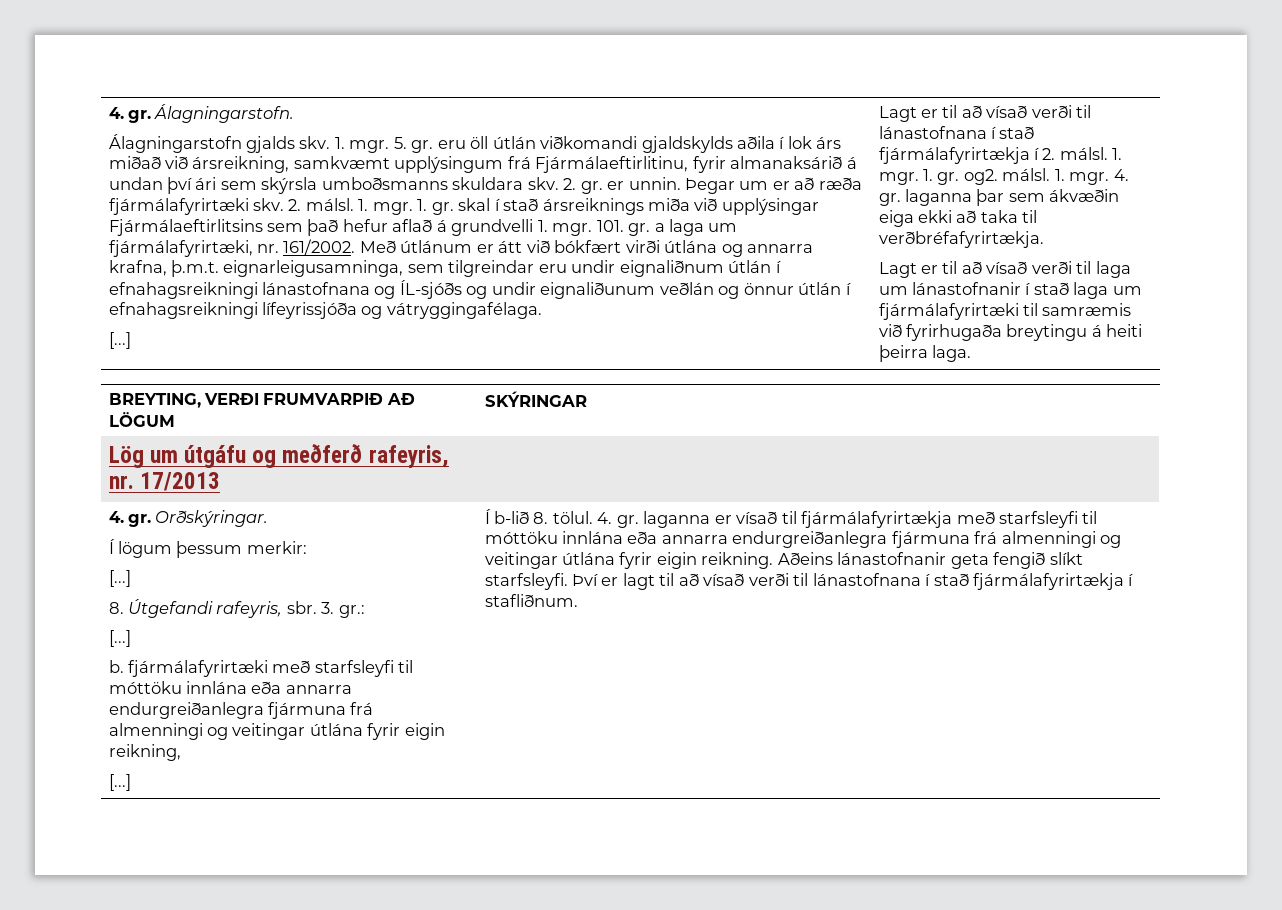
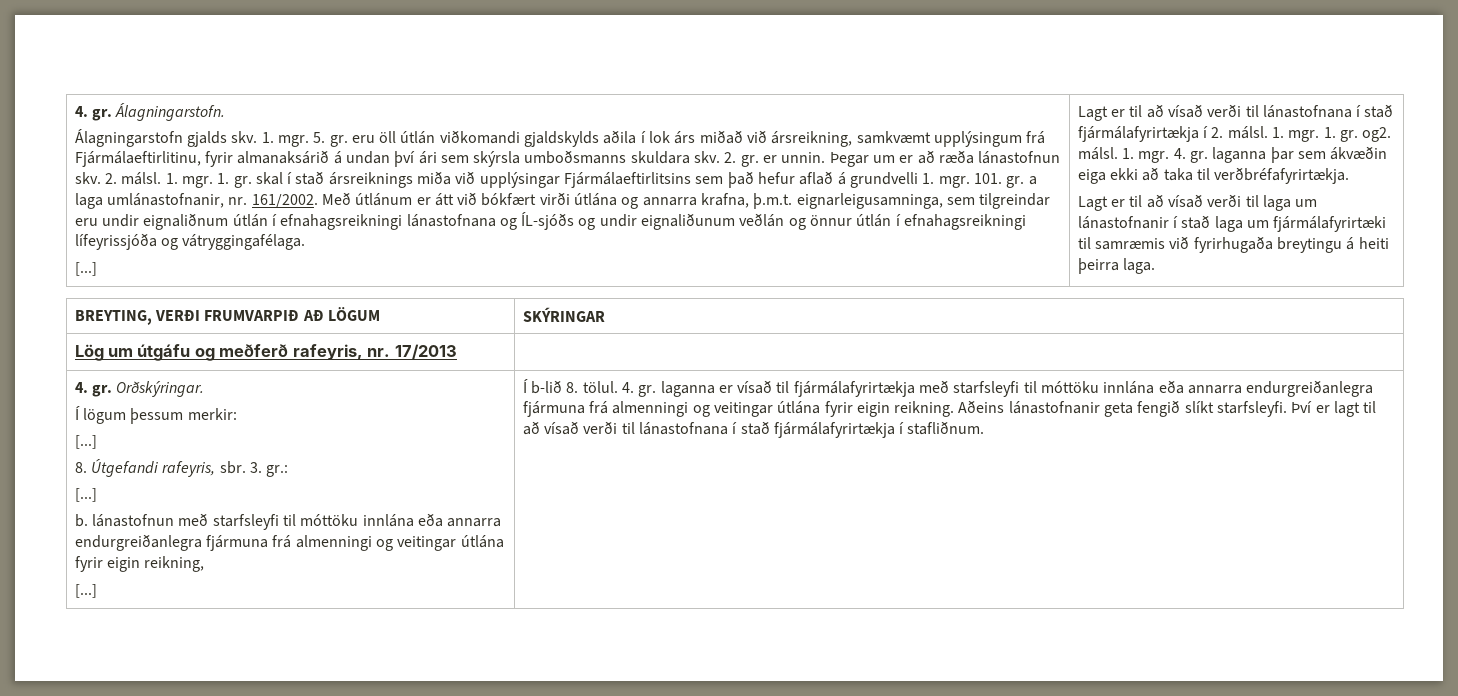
[108,198,249,215] fjármálafyrirtæki -> [978,151,1061,164] lánastofnun
[708,223,738,232] [108,240,253,257] um fjármálafyrirtæki, -> [106,193,224,208] umlánastofnanir,
[128,660,269,677] fjármálafyrirtæki -> [91,514,174,527] lánastofnun

